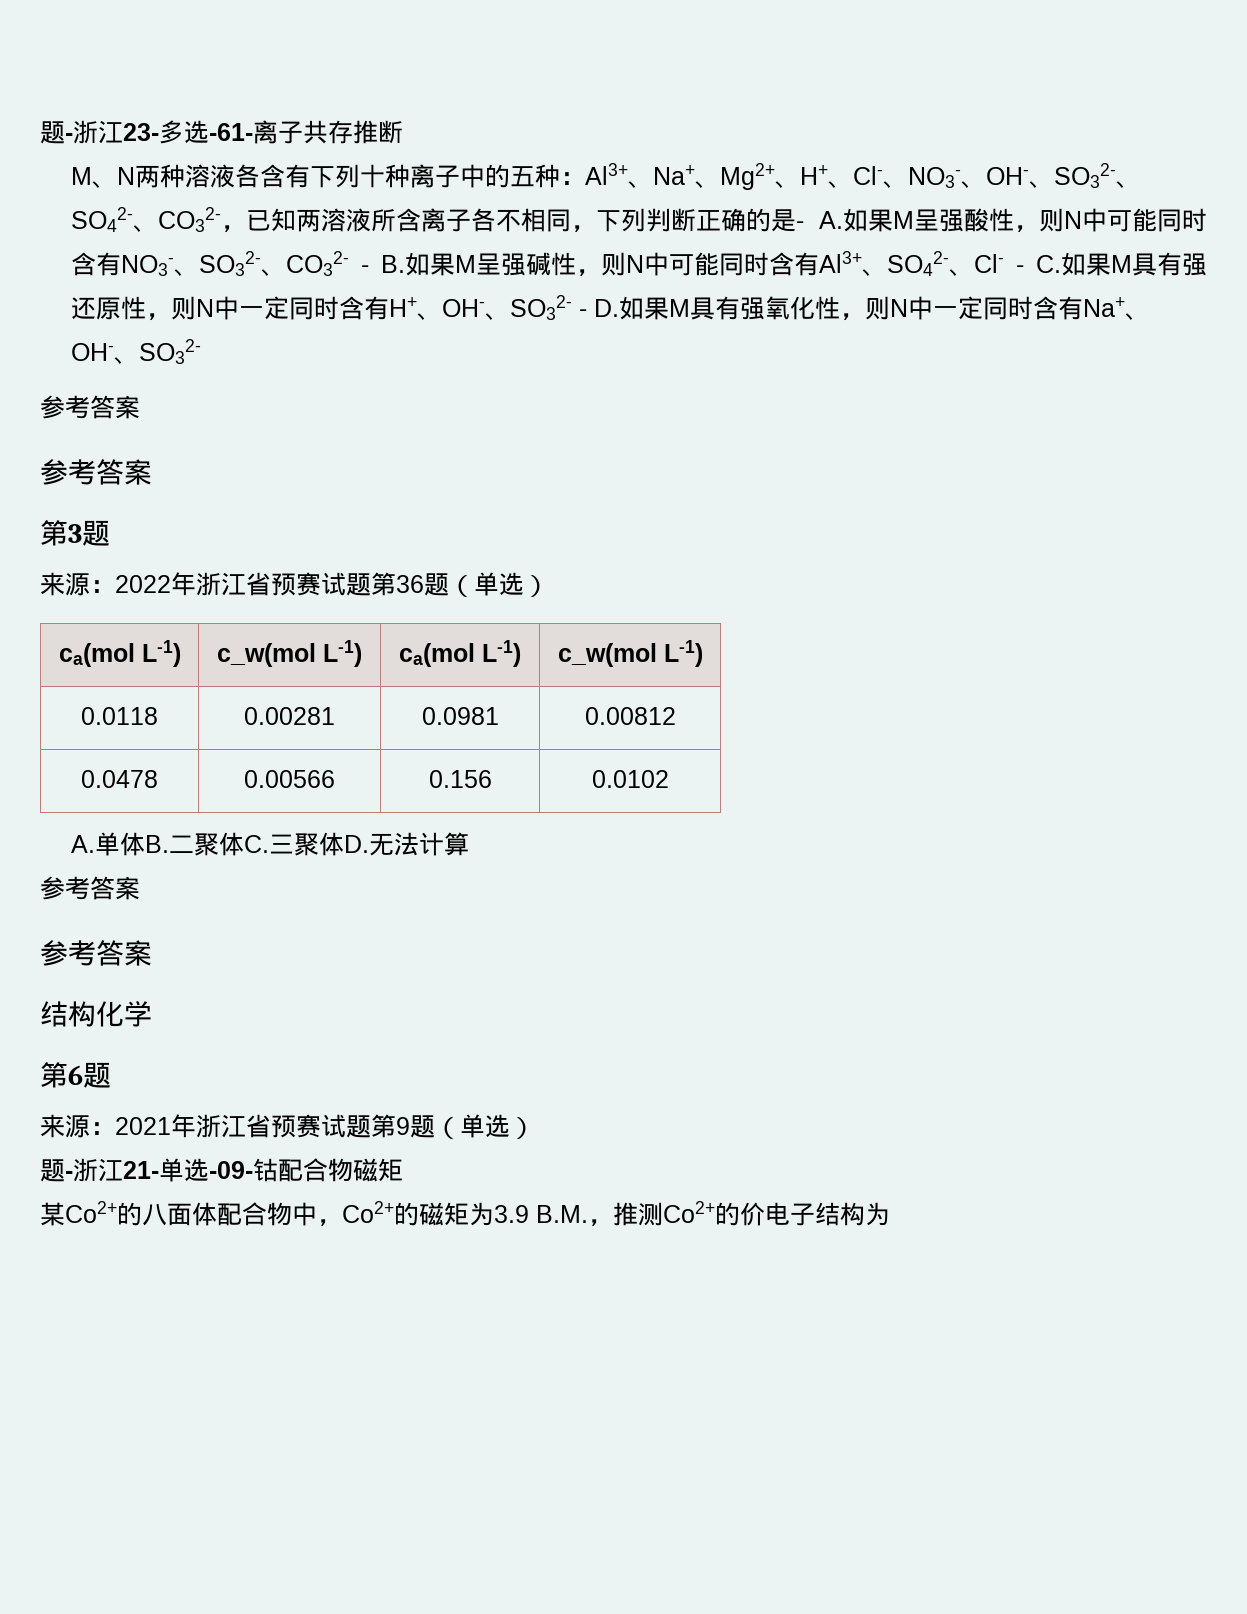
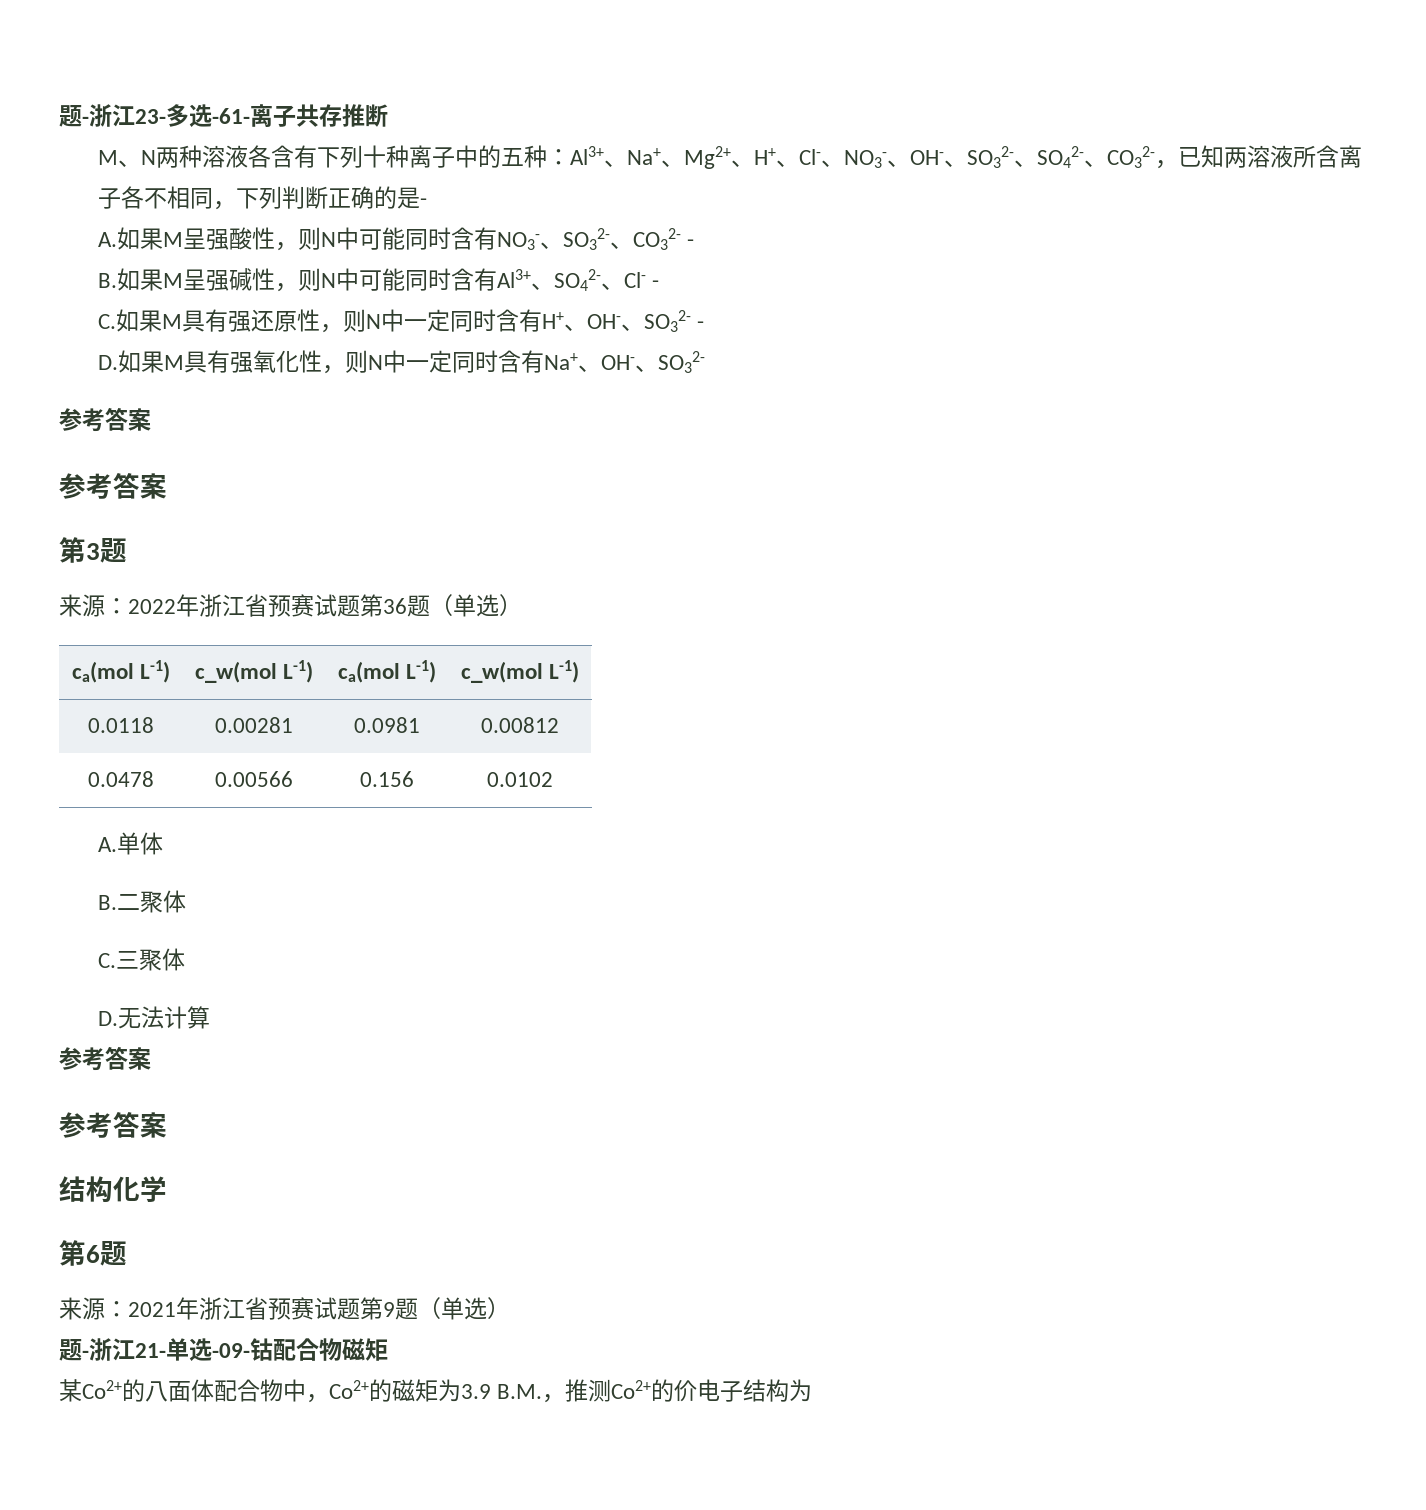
(804, 225) none -> (427, 202) //
(369, 269) none -> (694, 243) //
(1024, 269) none -> (659, 284) //
(587, 313) none -> (704, 325) //
(145, 844) none -> (163, 843) //
(244, 844) none -> (186, 901) //
(344, 844) none -> (185, 959) //

